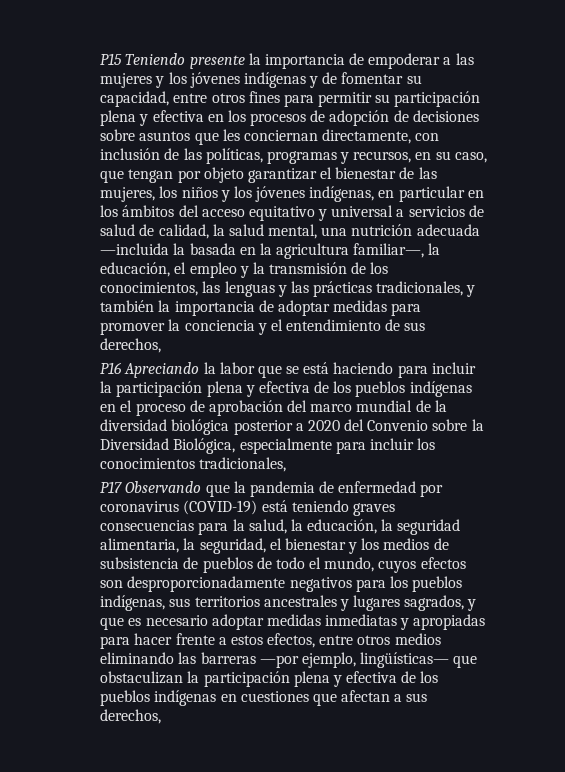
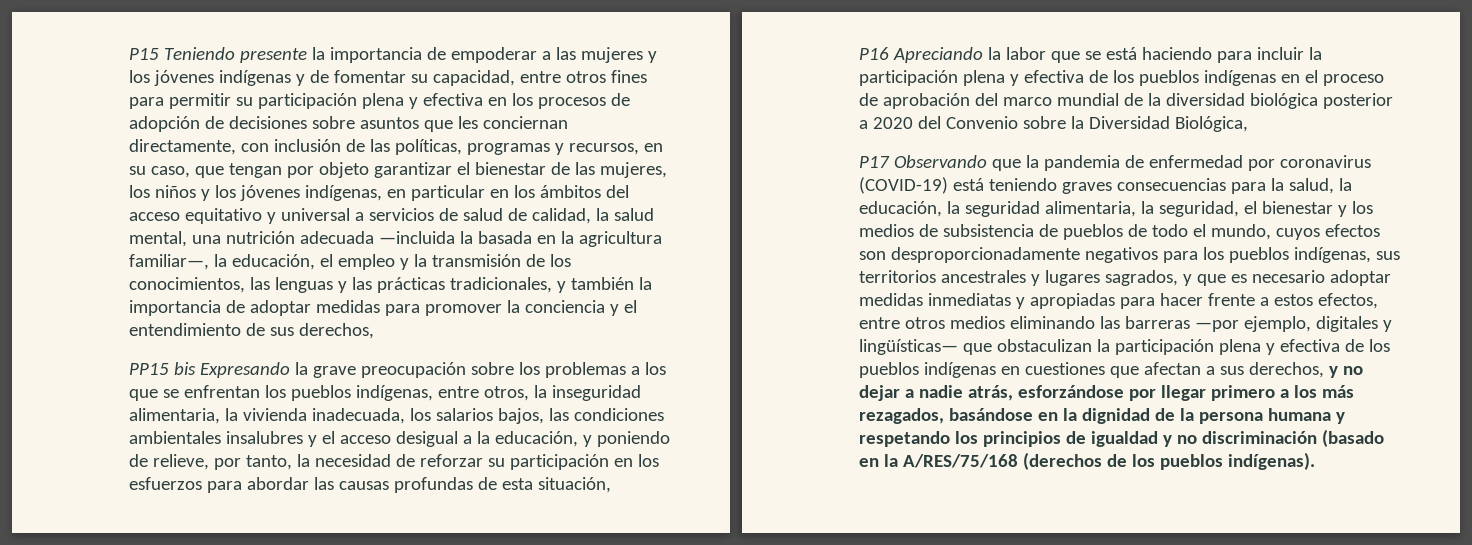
(162, 345) none -> [129,362,666,378] [129,385,641,401] [129,408,664,424] [129,431,670,447] [129,454,659,470] [129,477,611,493] // PP15 bis Expresando la grave preocupación sobre los problemas a los que se enfrentan los pueblos indígenas, entre otros, la inseguridad alimentaria, la vivienda inadecuada, los salarios bajos, las condiciones ambientales insalubres y el acceso desigual a la educación, y poniendo de relieve, por tanto, la necesidad de reforzar su participación en los esfuerzos para abordar las causas profundas de esta situación,
[239,438,436,454] [100,457,287,472] especialmente para incluir los conocimientos tradicionales, -> (1248, 124) none
(356, 660) none -> [1315,316,1392,332] digitales y
(162, 716) none -> [1328,366,1363,378] [859,385,1354,401] [859,408,1345,424] [859,429,1384,447] [859,452,1315,470] y no dejar a nadie atrás, esforzándose por llegar primero a los más rezagados, basándose en la dignidad de la persona humana y respetando los principios de igualdad y no discriminación (basado en la A/RES/75/168 (derechos de los pueblos indígenas).

